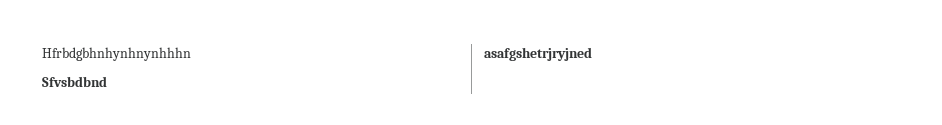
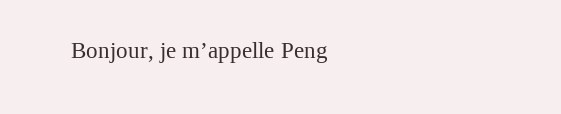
[42,47,191,61] [42,76,107,87] [484,47,592,61] Hfrbdgbhnhynhnynhhhn // Sfvsbdbnd // asafgshetrjryjned -> [71,42,328,63] Bonjour, je m’appelle Peng

